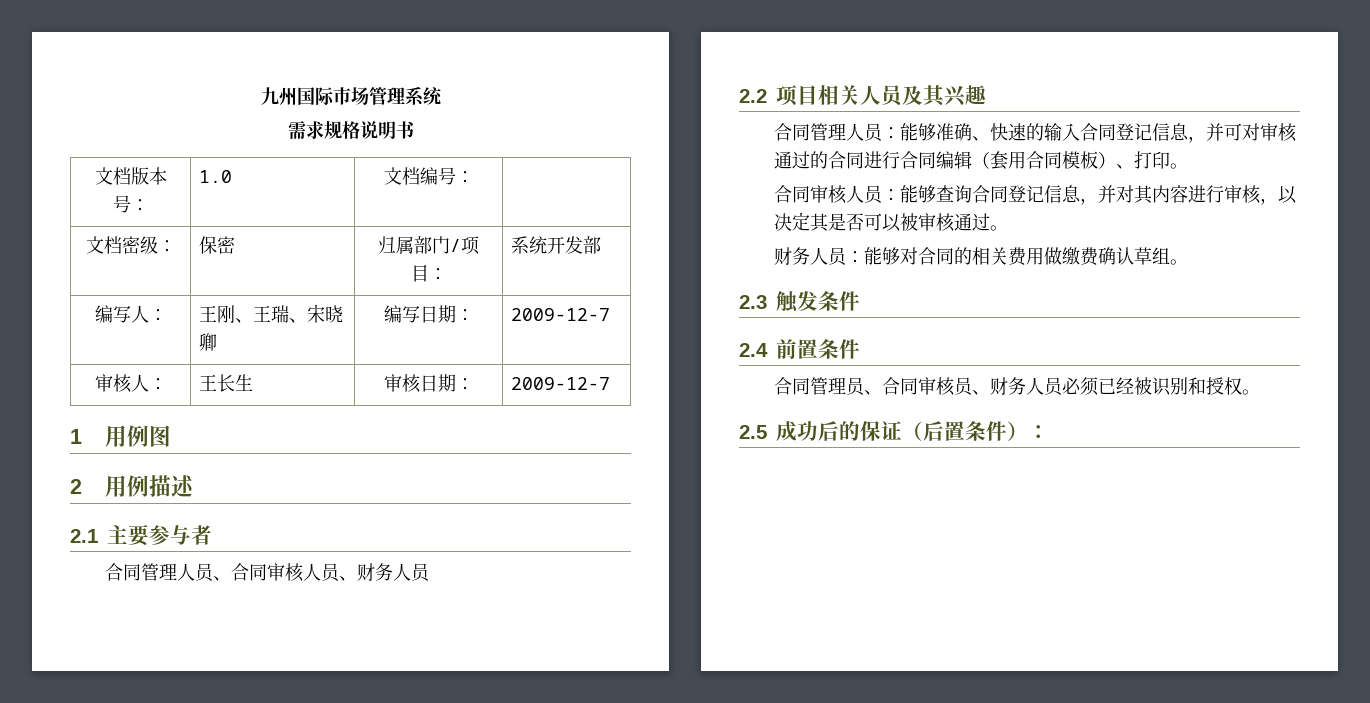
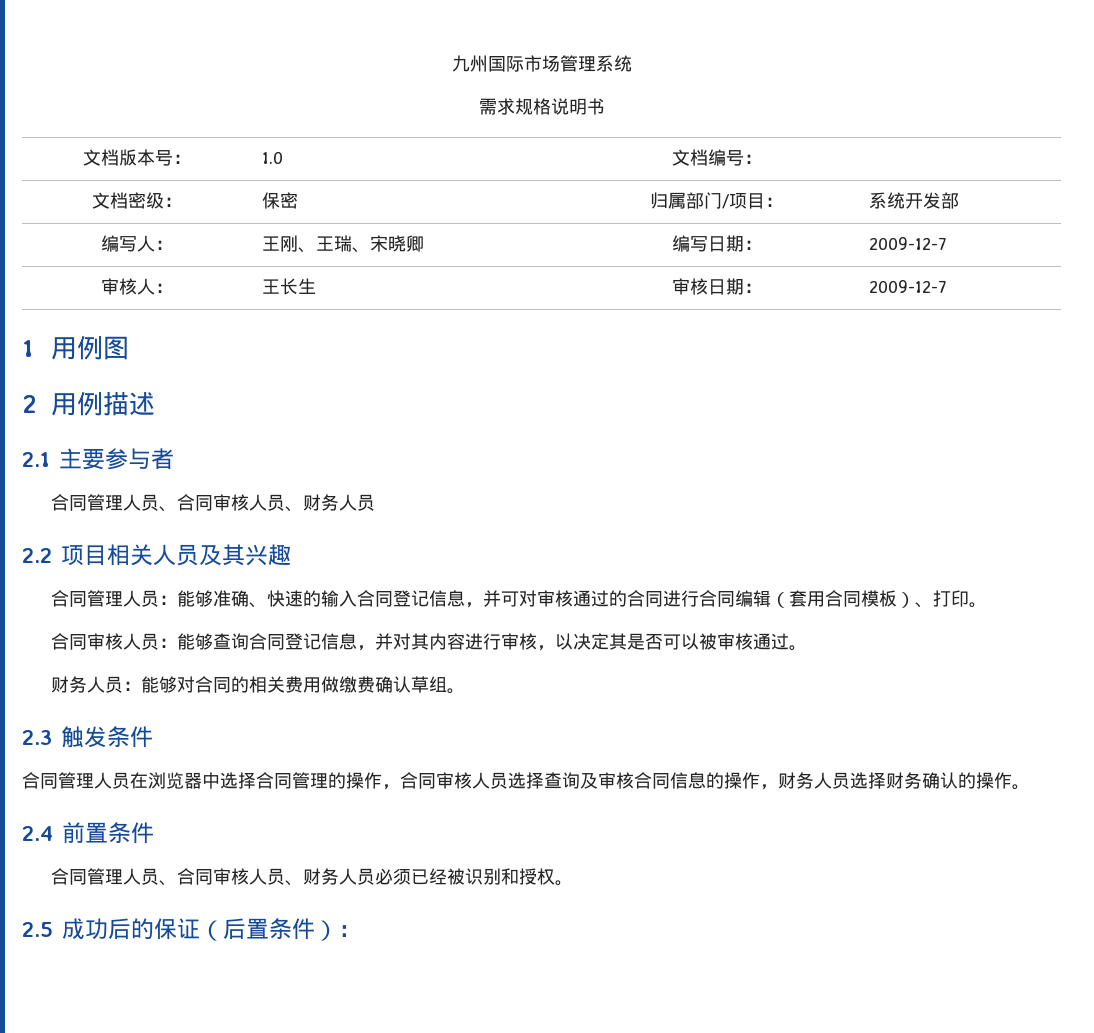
(860, 301) none -> [22,772,1030,790] // 合同管理人员在浏览器中选择合同管理的操作，合同审核人员选择查询及审核合同信息的操作，财务人员选择财务确认的操作。
[845,377,955,396] 员、合同审核 -> [122,868,267,886] 人员、合同审核人

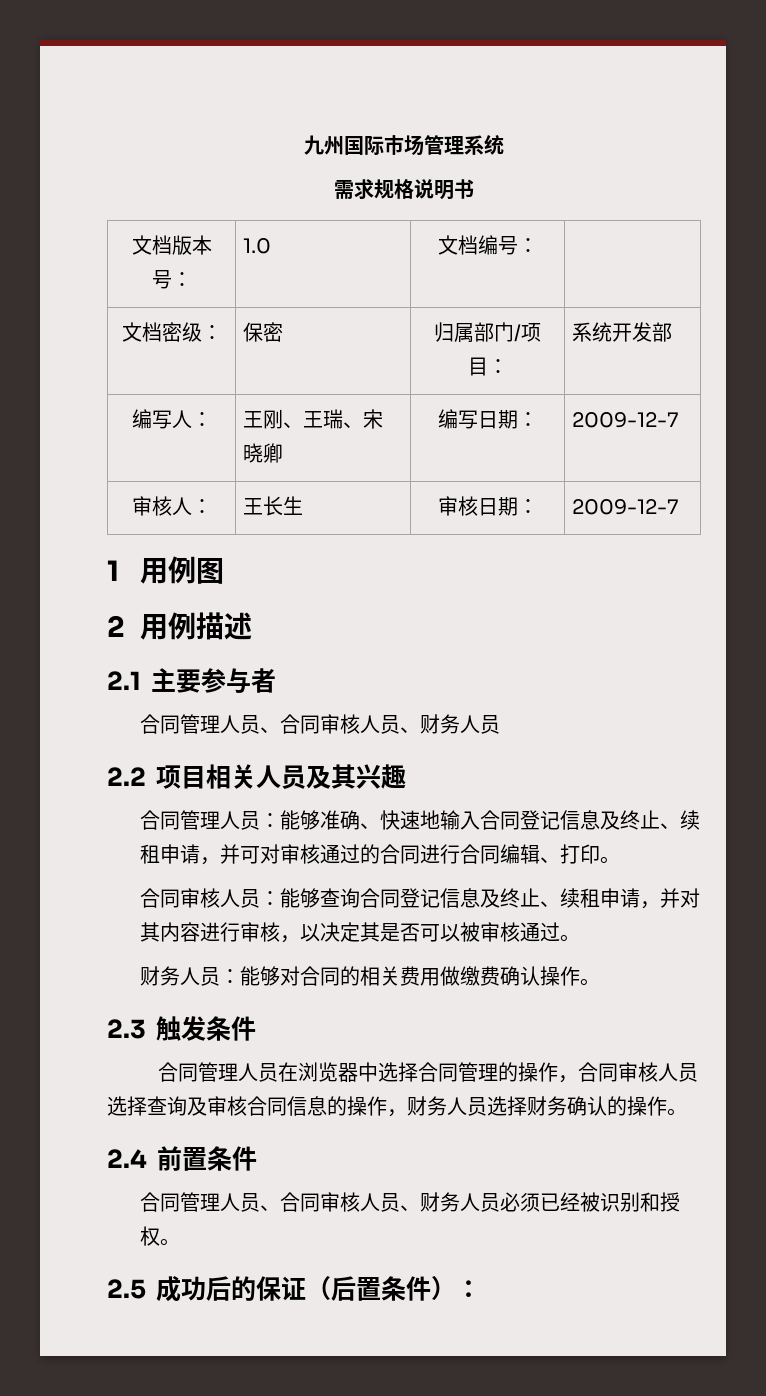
[302,590,321,607] 的 -> [419,810,440,829] 地
(465, 598) none -> [599,810,700,830] [139,844,200,864] 及终止、续租申请
[770,590,915,608] （套用合同模板） -> (540, 854) none
(357, 641) none -> [479,888,640,908] 及终止、续租申请
[410,676,447,693] 草组 -> [539,966,580,986] 操作

